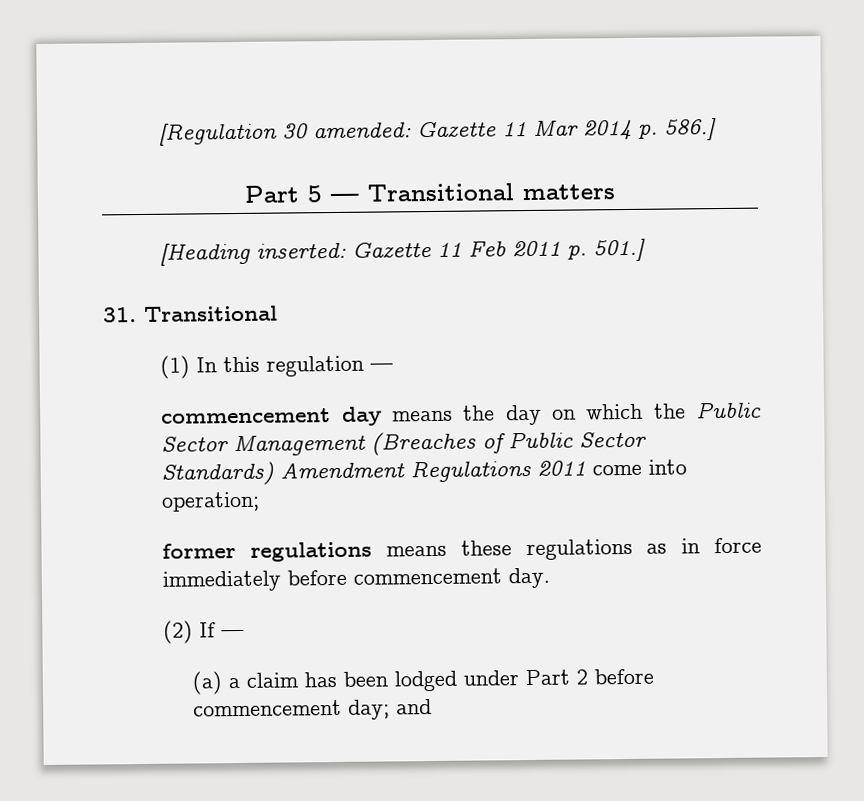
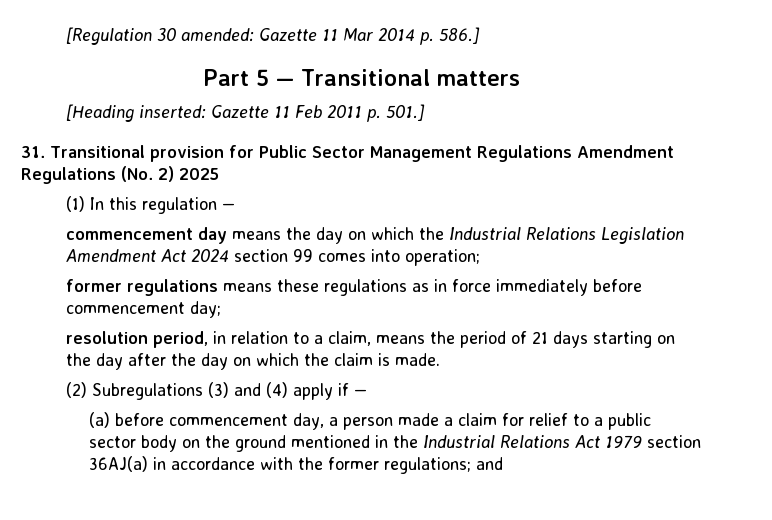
(278, 313) none -> [149,145,674,162] [21,166,219,184] provision for Public Sector Management Regulations Amendment Regulations (No. 2) 2025
[695,401,762,419] [161,431,648,457] [161,459,643,486] Public Sector Management (Breaches of Public Sector Standards) Amendment Regulations 2011 come -> [449,227,685,244] [66,249,367,262] Industrial Relations Legislation Amendment Act 2024 section 99 comes
[508,567,551,589] [163,620,245,644] [192,668,655,695] [193,699,391,720] day. // (2) If — // (a) a claim has been lodged under Part 2 before commencement day; -> [190,301,222,318] [66,331,676,348] [66,353,441,370] [66,382,368,400] [88,412,651,430] [88,435,701,452] [88,456,471,474] day; // resolution period, in relation to a claim, means the period of 21 days starting on the day after the day on which the claim is made. // (2) Subregulations (3) and (4) apply if — // (a) before commencement day, a person made a claim for relief to a public sector body on the ground mentioned in the Industrial Relations Act 1979 section 36AJ(a) in accordance with the former regulations;

